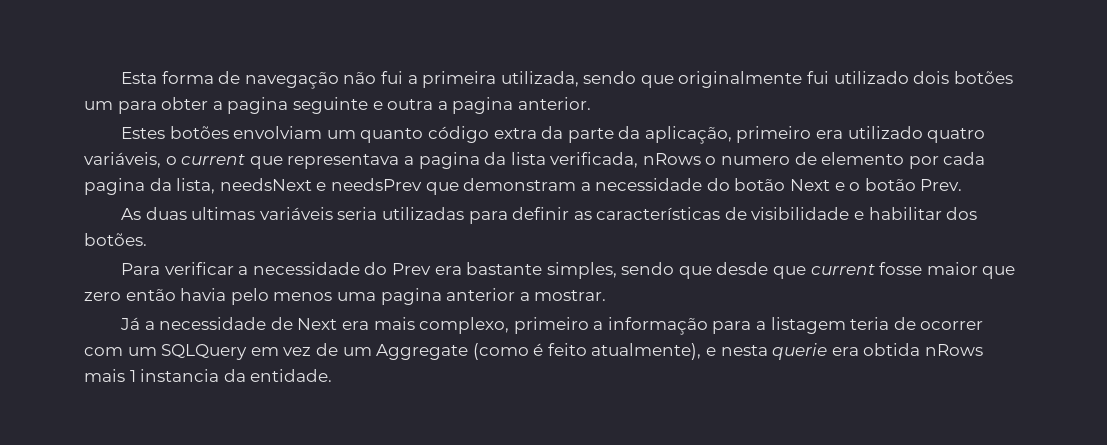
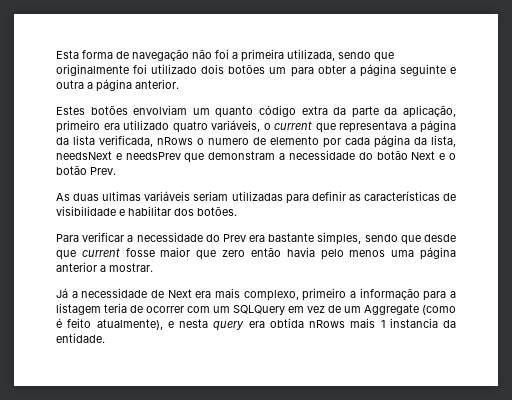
[380,71,403,84] fui -> [215,49,229,59] foi
[807,71,830,84] fui -> [133,64,148,74] foi
[227,97,289,114] pagina -> [359,64,396,77] página
[452,97,514,114] pagina -> [96,79,132,92] página
[418,152,480,169] pagina -> [420,120,456,133] página
[84,178,145,195] pagina -> [374,135,410,148] página
[337,207,378,220] seria -> [193,191,229,201] seriam
[380,288,442,305] pagina -> [419,247,456,260] página
[772,343,828,360] querie -> [213,321,245,331] query

